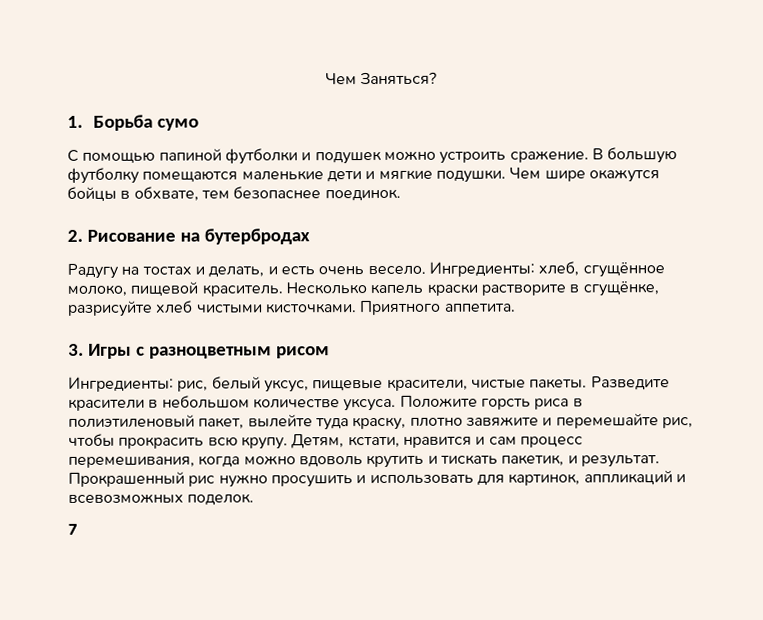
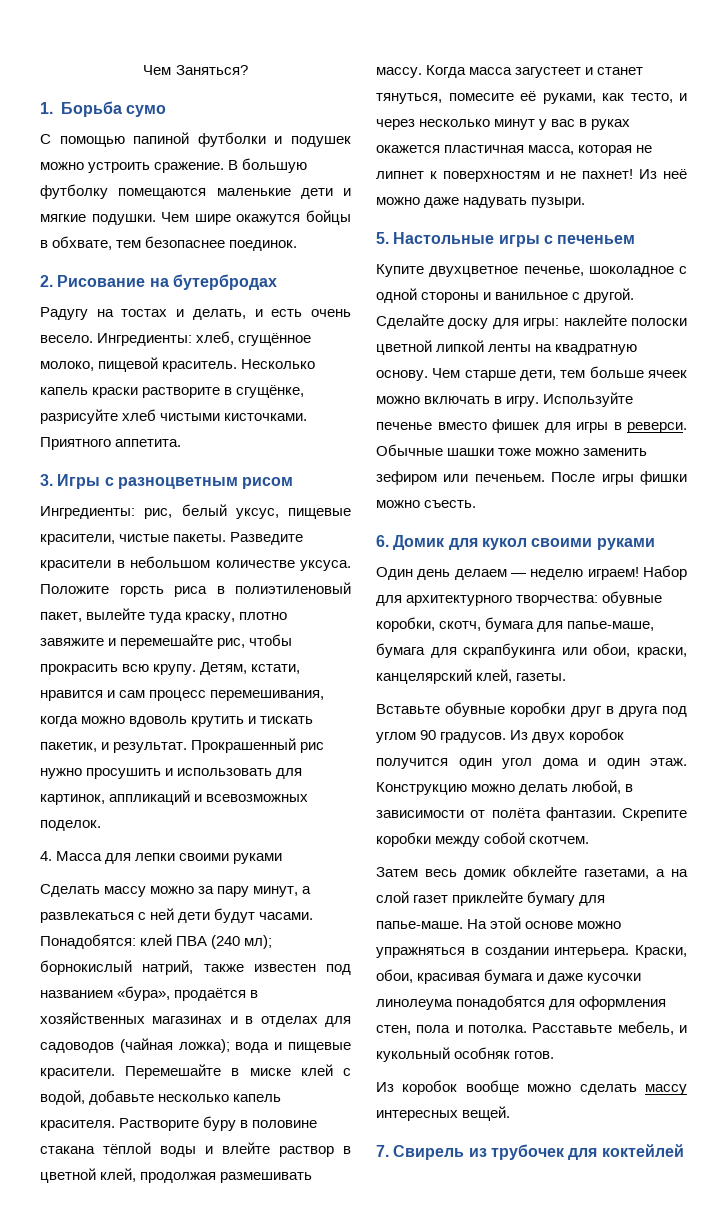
[68,523,78,535] 7 -> [40,851,283,864] [40,884,312,897] [40,908,314,923] [40,934,273,949] [40,960,351,975] [40,986,259,1001] [40,1012,351,1027] [40,1038,352,1053] [40,1064,351,1079] [40,1090,282,1105] [40,1116,318,1131] [40,1142,351,1157] [40,1168,313,1183] [376,65,644,78] [376,91,687,104] [376,119,631,130] [376,145,653,156] [376,169,687,182] [376,197,586,208] [376,232,636,247] [376,264,687,277] [376,288,635,303] [376,314,687,329] [376,340,638,355] [376,366,687,381] [376,392,634,407] [376,419,687,433] [376,444,648,456] [376,471,687,485] [376,500,477,508] [376,535,655,550] [376,565,687,580] [376,591,663,606] [376,617,655,632] [376,643,687,658] [376,669,567,684] [376,702,687,717] [376,728,625,743] [376,758,687,769] [376,780,634,795] [376,807,687,821] [376,832,590,847] [376,865,688,880] [376,891,606,906] [376,917,622,929] [376,945,687,958] [376,969,642,984] [376,995,667,1010] [376,1021,687,1035] [376,1047,555,1062] [376,1080,687,1095] [376,1106,511,1121] [376,1144,684,1160] 4. Масса для лепки своими руками // Сделать массу можно за пару минут, а развлекаться с ней дети будут часами. Понадобятся: клей ПВА (240 мл); борнокислый натрий, также известен под названием «бура», продаётся в хозяйственных магазинах и в отделах для садоводов (чайная ложка); вода и пищевые красители. Перемешайте в миске клей с водой, добавьте несколько капель красителя. Растворите буру в половине стакана тёплой воды и влейте раствор в цветной клей, продолжая размешивать массу. Когда масса загустеет и станет тянуться, помесите её руками, как тесто, и через несколько минут у вас в руках окажется пластичная масса, которая не липнет к поверхностям и не пахнет! Из неё можно даже надувать пузыри. // 5. Настольные игры с печеньем // Купите двухцветное печенье, шоколадное с одной стороны и ванильное с другой. Сделайте доску для игры: наклейте полоски цветной липкой ленты на квадратную основу. Чем старше дети, тем больше ячеек можно включать в игру. Используйте печенье вместо фишек для игры в реверси. Обычные шашки тоже можно заменить зефиром или печеньем. После игры фишки можно съесть. // 6. Домик для кукол своими руками // Один день делаем — неделю играем! Набор для архитектурного творчества: обувные коробки, скотч, бумага для папье-маше, бумага для скрапбукинга или обои, краски, канцелярский клей, газеты. // Вставьте обувные коробки друг в друга под углом 90 градусов. Из двух коробок получится один угол дома и один этаж. Конструкцию можно делать любой, в зависимости от полёта фантазии. Скрепите коробки между собой скотчем. // Затем весь домик обклейте газетами, а на слой газет приклейте бумагу для папье-маше. На этой основе можно упражняться в создании интерьера. Краски, обои, красивая бумага и даже кусочки линолеума понадобятся для оформления стен, пола и потолка. Расставьте мебель, и кукольный особняк готов. // Из коробок вообще можно сделать массу интересных вещей. // 7. Свирель из трубочек для коктейлей

